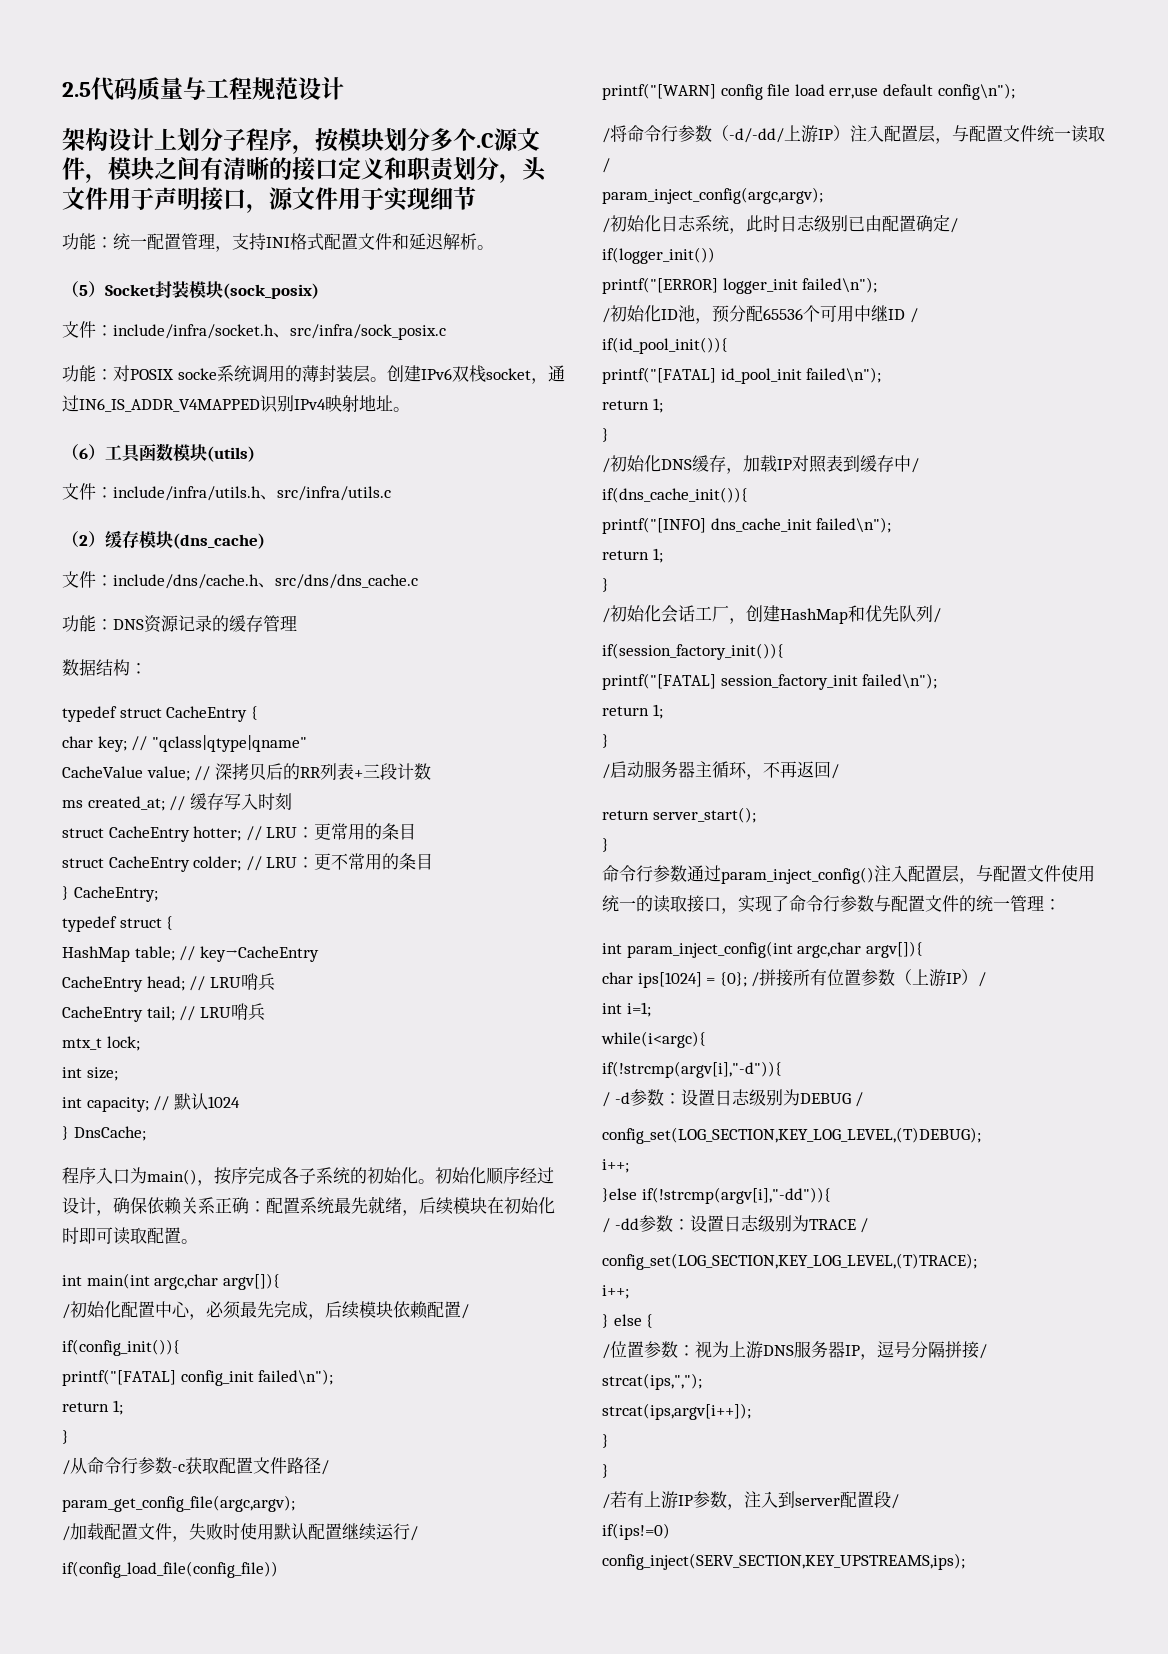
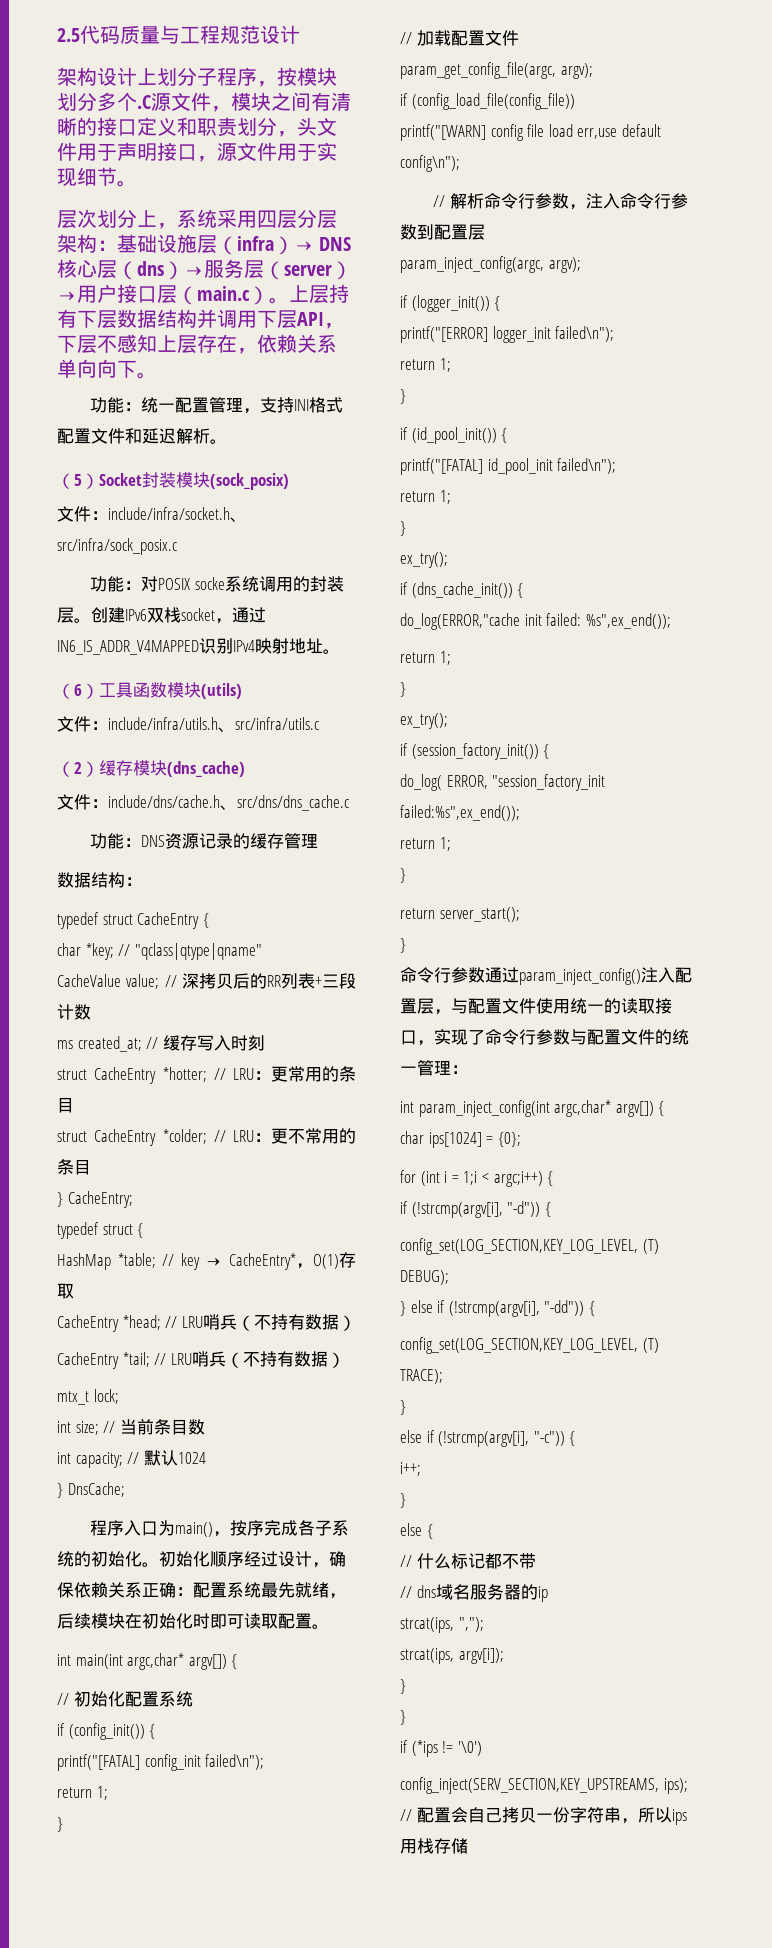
(476, 198) none -> [117,180,137,187] [57,209,337,229] [57,234,352,255] [57,259,352,280] [57,284,349,305] [57,309,344,329] [57,334,337,354] [57,359,157,379] 。 // 层次划分上，系统采用四层分层架构：基础设施层（infra）→ DNS核心层（dns）→服务层（server）→用户接口层（main.c）。上层持有下层数据结构并调用下层API，下层不感知上层存在，依赖关系单向向下。
[301,365,319,382] 薄 -> (310, 584) none
[97,736,127,752] key; -> [85,943,114,960] *key;
[193,826,242,841] hotter; -> [162,1067,207,1082] *hotter;
[193,856,242,871] colder; -> [162,1129,207,1144] *colder;
[134,946,319,962] [62,973,275,992] [62,1003,265,1022] table; // key→CacheEntry // CacheEntry head; // LRU哨兵 // CacheEntry tail; // LRU哨兵 -> [117,1252,356,1270] [57,1283,74,1299] [57,1314,356,1332] [57,1351,345,1369] *table; // key → CacheEntry*，O(1)存取 // CacheEntry *head; // LRU哨兵（不持有数据） // CacheEntry *tail; // LRU哨兵（不持有数据）
(118, 1074) none -> [103,1419,205,1435] // 当前条目数
[154,1273,280,1290] [62,1301,469,1320] [62,1339,180,1356] argc,char argv[]){ // /初始化配置中心，必须最先完成，后续模块依赖配置/ // if(config_init()){ -> [127,1653,238,1670] [57,1691,193,1707] [57,1723,156,1740] argc,char* argv[]) { // // 初始化配置系统 // if (config_init()) {
[62,1457,329,1475] [62,1495,295,1512] [62,1523,418,1542] [62,1561,278,1578] /从命令行参数-c获取配置文件路径/ // param_get_config_file(argc,argv); // /加载配置文件，失败时使用默认配置继续运行/ // if(config_load_file(config_file)) -> [400,30,519,46] [400,62,593,79] [400,93,575,110] // 加载配置文件 // param_get_config_file(argc, argv); // if (config_load_file(config_file))
[602,125,1105,144] [602,158,610,173] [602,187,823,204] [602,215,958,234] [602,247,715,264] [602,277,878,294] [602,305,918,324] [602,337,728,354] /将命令行参数（-d/-dd/上游IP）注入配置层，与配置文件统一读取/ // param_inject_config(argc,argv); // /初始化日志系统，此时日志级别已由配置确定/ // if(logger_init()) // printf("[ERROR] logger_init failed\n"); // /初始化ID池，预分配65536个可用中继ID / // if(id_pool_init()){ -> [433,193,688,210] [400,224,485,240] [400,256,581,273] [400,295,501,312] [400,326,615,343] [400,358,451,372] [400,389,406,404] [400,427,508,444] // 解析命令行参数，注入命令行参数到配置层 // param_inject_config(argc, argv); // if (logger_init()) { // printf("[ERROR] logger_init failed\n"); // return 1; // } // if (id_pool_init()) {
[602,455,919,474] [602,487,748,503] [602,517,892,534] [602,548,663,563] [602,578,609,592] [602,605,941,624] [602,643,784,660] [602,673,938,690] [602,704,663,719] [602,734,609,748] [602,761,839,780] /初始化DNS缓存，加载IP对照表到缓存中/ // if(dns_cache_init()){ // printf("[INFO] dns_cache_init failed\n"); // return 1; // } // /初始化会话工厂，创建HashMap和优先队列/ // if(session_factory_init()){ // printf("[FATAL] session_factory_init failed\n"); // return 1; // } // /启动服务器主循环，不再返回/ -> [400,552,448,568] [400,582,524,598] [400,613,671,630] [400,651,451,665] [400,682,406,697] [400,713,448,729] [400,743,550,760] [400,774,606,791] [400,805,520,821] [400,837,451,851] [400,868,406,883] ex_try(); // if (dns_cache_init()) { // do_log(ERROR,"cache init failed: %s",ex_end()); // return 1; // } // ex_try(); // if (session_factory_init()) { // do_log( ERROR, "session_factory_init failed:%s",ex_end()); // return 1; // }
[797,941,923,958] argc,char argv[]){ -> [554,1100,665,1117] argc,char* argv[]) {
[751,969,987,987] [602,1002,651,1017] [601,1031,706,1048] [602,1061,782,1078] [602,1089,864,1107] [602,1127,981,1144] [602,1159,629,1173] [602,1187,831,1204] [602,1215,869,1233] [602,1253,977,1270] /拼接所有位置参数（上游IP）/ // int i=1; // while(i<argc){ // if(!strcmp(argv[i],"-d")){ // / -d参数：设置日志级别为DEBUG / // config_set(LOG_SECTION,KEY_LOG_LEVEL,(T)DEBUG); // i++; // }else if(!strcmp(argv[i],"-dd")){ // / -dd参数：设置日志级别为TRACE / // config_set(LOG_SECTION,KEY_LOG_LEVEL,(T)TRACE); -> [400,1170,554,1187] [400,1201,551,1218] [400,1238,659,1255] [400,1270,449,1285] [400,1300,595,1317] [400,1337,659,1354] [400,1369,443,1384] [400,1400,406,1415] [400,1430,576,1447] // for (int i = 1;i < argc;i++) { // if (!strcmp(argv[i], "-d")) { // config_set(LOG_SECTION,KEY_LOG_LEVEL, (T) DEBUG); // } else if (!strcmp(argv[i], "-dd")) { // config_set(LOG_SECTION,KEY_LOG_LEVEL, (T) TRACE); // } // else if (!strcmp(argv[i], "-c")) {
(609, 1321) none -> (406, 1500) //
[602,1341,987,1360] [602,1373,702,1390] [602,1403,751,1420] [602,1434,609,1448] [602,1464,609,1478] [602,1491,899,1510] [602,1523,670,1540] [602,1553,965,1570] /位置参数：视为上游DNS服务器IP，逗号分隔拼接/ // strcat(ips,","); // strcat(ips,argv[i++]); // } // } // /若有上游IP参数，注入到server配置段/ // if(ips!=0) // config_inject(SERV_SECTION,KEY_UPSTREAMS,ips); -> [400,1553,536,1569] [400,1584,548,1602] [400,1617,484,1633] [400,1648,504,1664] [400,1679,406,1694] [400,1710,406,1725] [400,1740,482,1757] [400,1777,688,1794] [400,1807,687,1825] [400,1838,468,1854] // 什么标记都不带 // // dns域名服务器的ip // strcat(ips, ","); // strcat(ips, argv[i]); // } // } // if (*ips != '\0') // config_inject(SERV_SECTION,KEY_UPSTREAMS, ips); // 配置会自己拷贝一份字符串，所以ips用栈存储

